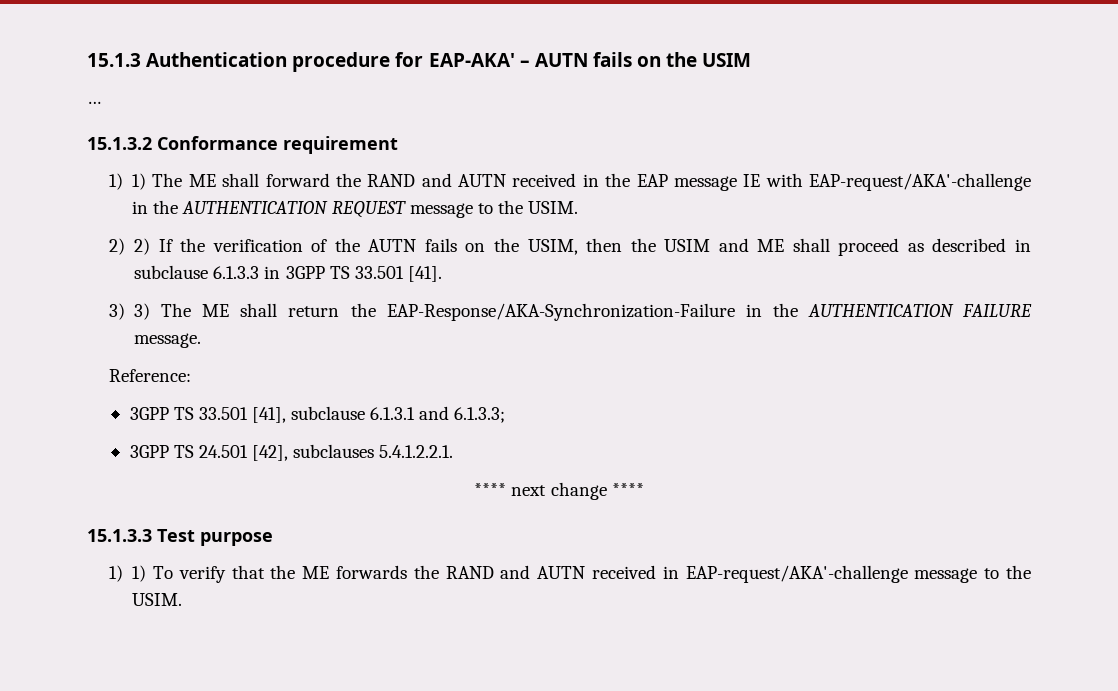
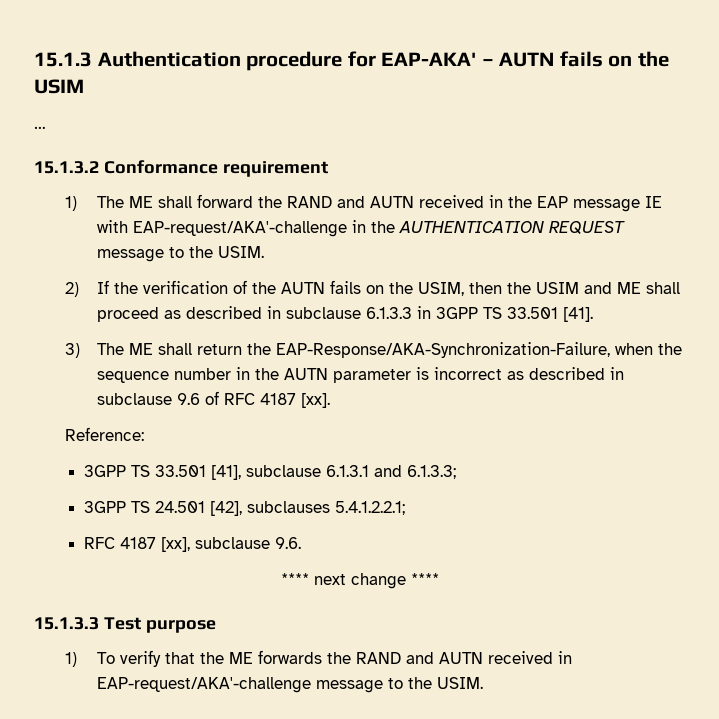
[132,173,147,190] 1) -> (78, 203) none
[134,238,151,255] 2) -> (80, 289) none
[134,303,151,320] 3) -> (81, 350) none
[386,303,1032,321] [134,333,202,348] EAP-Response/AKA-Synchronization-Failure in the AUTHENTICATION FAILURE message. -> [275,342,682,358] [96,367,624,383] [96,391,330,408] EAP-Response/AKA-Synchronization-Failure, when the sequence number in the AUTN parameter is incorrect as described in subclause 9.6 of RFC 4187 [xx].
[379,445,454,458] 5.4.1.2.2.1. -> [335,501,406,515] [84,537,302,552] 5.4.1.2.2.1; // RFC 4187 [xx], subclause 9.6.
[132,565,147,582] 1) -> (78, 659) none

